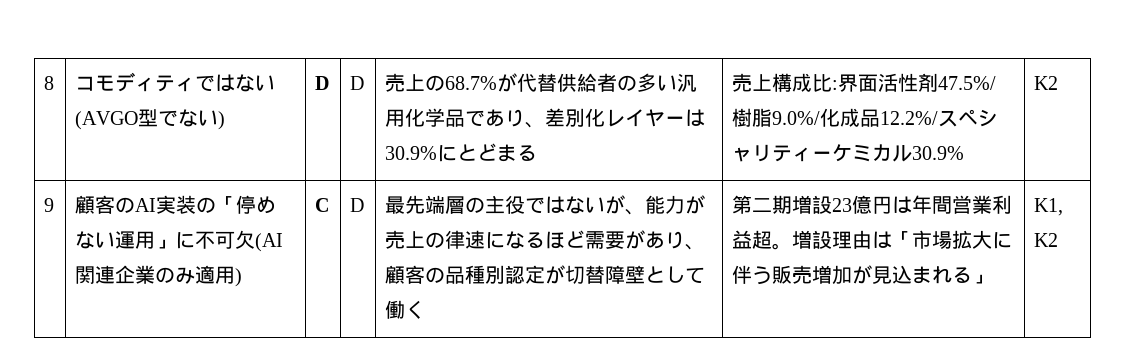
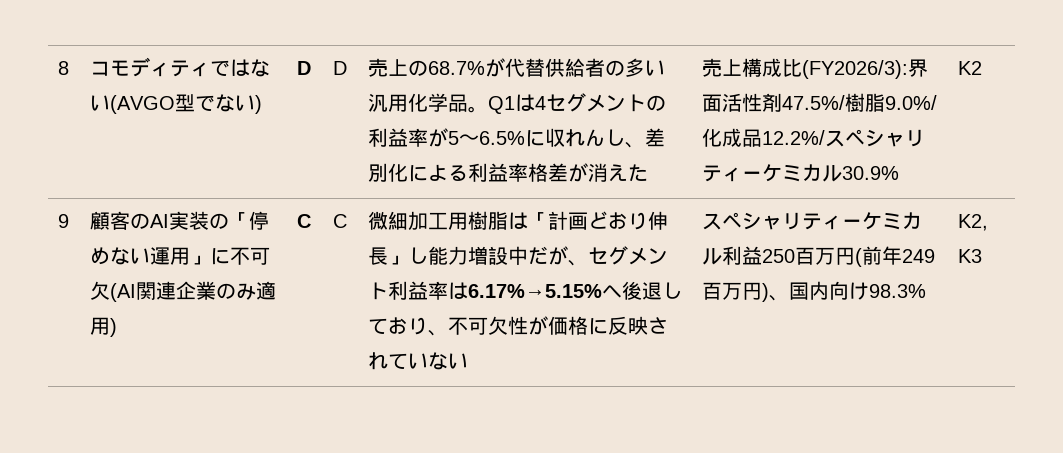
[465,108,706,128] [385,143,538,162] であり、差別化レイヤーは30.9%にとどまる -> [468,93,667,114] [368,128,666,148] [368,163,649,182] 。Q1は4セグメントの利益率が5〜6.5%に収れんし、差別化による利益率格差が消えた
[832,80,839,90] : -> [802,60,909,79] (FY2026/3):
[350,198,365,212] [385,195,706,215] [385,230,706,250] [385,265,706,284] [385,300,426,319] [732,195,1013,214] [732,230,1013,250] [732,265,993,285] [1034,198,1064,216] [1034,233,1059,247] D | 最先端層の主役ではないが、能力が売上の律速になるほど需要があり、顧客の品種別認定が切替障壁として働く | 第二期増設23億円は年間営業利益超。増設理由は「市場拡大に伴う販売増加が見込まれる」 | K1, K2 -> [333,214,348,228] [368,211,669,231] [368,246,669,266] [368,281,683,300] [368,316,669,336] [368,352,469,370] [702,212,923,230] [702,246,936,267] [702,281,927,302] [958,214,989,231] [958,249,983,263] C | 微細加工用樹脂は「計画どおり伸長」し能力増設中だが、セグメント利益率は6.17%→5.15%へ後退しており、不可欠性が価格に反映されていない | スペシャリティーケミカル利益250百万円(前年249百万円)、国内向け98.3% | K2, K3

